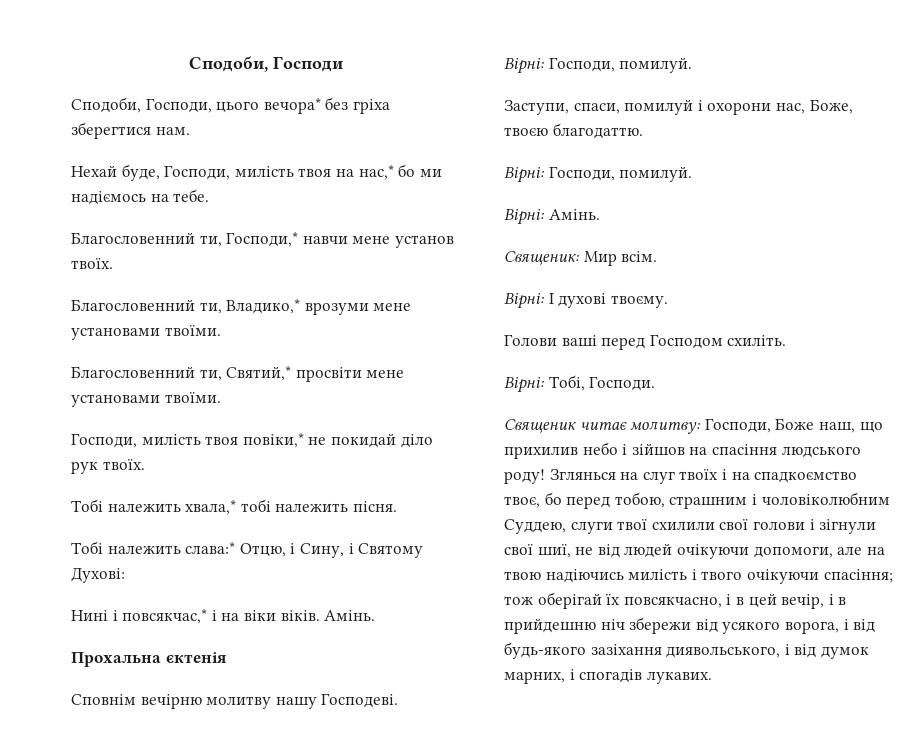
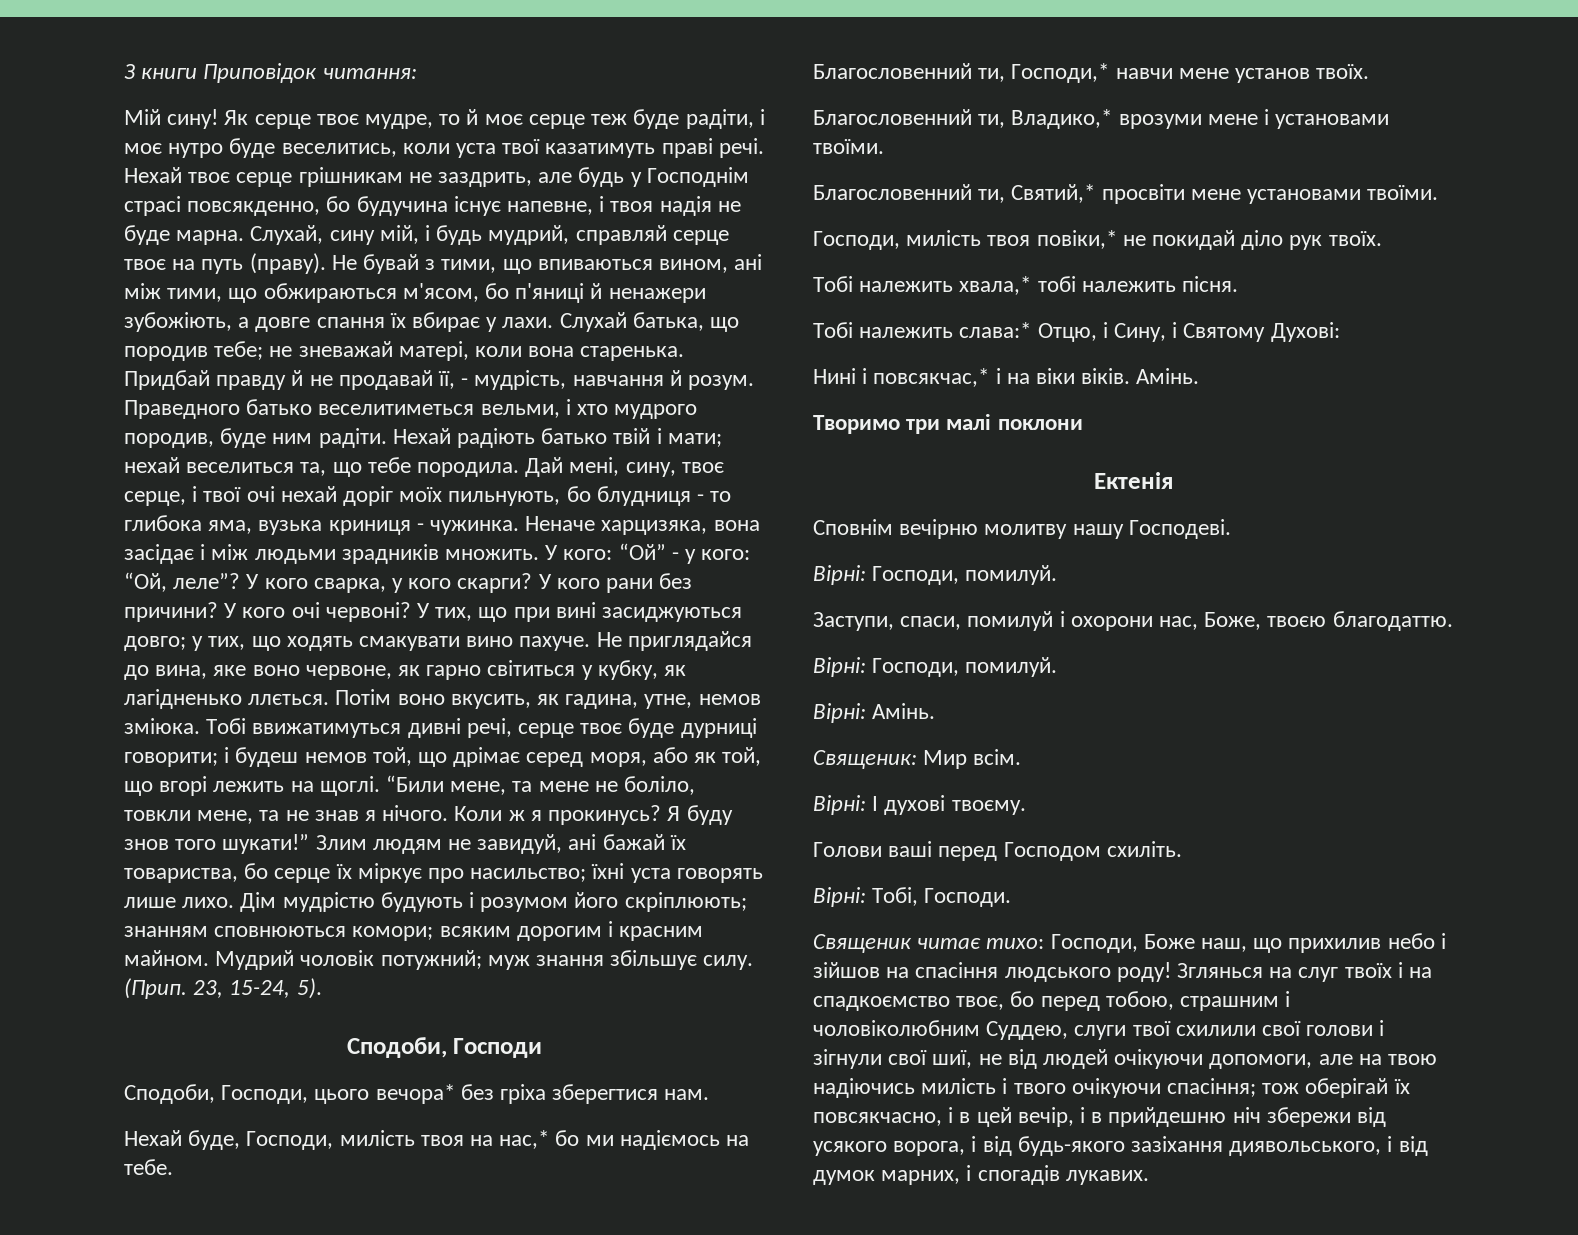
(188, 64) none -> [124,63,417,83] [124,109,765,129] [124,138,764,158] [124,167,749,187] [124,196,741,216] [124,225,729,245] [124,253,763,274] [124,283,706,303] [124,312,740,332] [124,341,685,361] [124,370,755,390] [124,399,698,419] [124,428,722,448] [124,457,724,477] [124,486,732,506] [124,515,760,535] [124,543,751,564] [124,572,693,593] [124,602,743,622] [124,631,752,651] [124,660,687,680] [124,689,761,709] [124,718,757,738] [124,747,762,767] [124,775,696,796] [124,805,733,825] [124,834,686,854] [124,863,763,883] [124,892,747,912] [124,921,704,941] [124,950,754,970] [124,978,322,999] З книги Приповідок читання: // Мій сину! Як серце твоє мудре, то й моє серце теж буде радіти, і моє нутро буде веселитись, коли уста твої казатимуть праві речі. Нехай твоє серце грішникам не заздрить, але будь у Господнім страсі повсякденно, бо будучина існує напевне, і твоя надія не буде марна. Слухай, сину мій, і будь мудрий, справляй серце твоє на путь (праву). Не бувай з тими, що впиваються вином, ані між тими, що обжираються м'ясом, бо п'яниці й ненажери зубожіють, а довге спання їх вбирає у лахи. Слухай батька, що породив тебе; не зневажай матері, коли вона старенька. Придбай правду й не продавай її, - мудрість, навчання й розум. Праведного батько веселитиметься вельми, і хто мудрого породив, буде ним радіти. Нехай радіють батько твій і мати; нехай веселиться та, що тебе породила. Дай мені, сину, твоє серце, і твої очі нехай доріг моїх пильнують, бо блудниця - то глибока яма, вузька криниця - чужинка. Неначе харцизяка, вона засідає і між людьми зрадників множить. У кого: “Ой” - у кого: “Ой, леле”? У кого сварка, у кого скарги? У кого рани без причини? У кого очі червоні? У тих, що при вині засиджуються довго; у тих, що ходять смакувати вино пахуче. Не приглядайся до вина, яке воно червоне, як гарно світиться у кубку, як лагідненько ллється. Потім воно вкусить, як гадина, утне, немов зміюка. Тобі ввижатимуться дивні речі, серце твоє буде дурниці говорити; і будеш немов той, що дрімає серед моря, або як той, що вгорі лежить на щоглі. “Били мене, та мене не боліло, товкли мене, та не знав я нічого. Коли ж я прокинусь? Я буду знов того шукати!” Злим людям не завидуй, ані бажай їх товариства, бо серце їх міркує про насильство; їхні уста говорять лише лихо. Дім мудрістю будують і розумом його скріплюють; знанням сповнюються комори; всяким дорогим і красним майном. Мудрий чоловік потужний; муж знання збільшує силу. (Прип. 23, 15-24, 5). //
(412, 307) none -> [1264,109,1270,125] і
[71,652,227,667] Прохальна єктенія -> [813,414,1083,434] [1094,472,1173,489] Творимо три малі поклони // Ектенія
[630,421,701,434] молитву: -> [986,938,1045,949] тихо:

